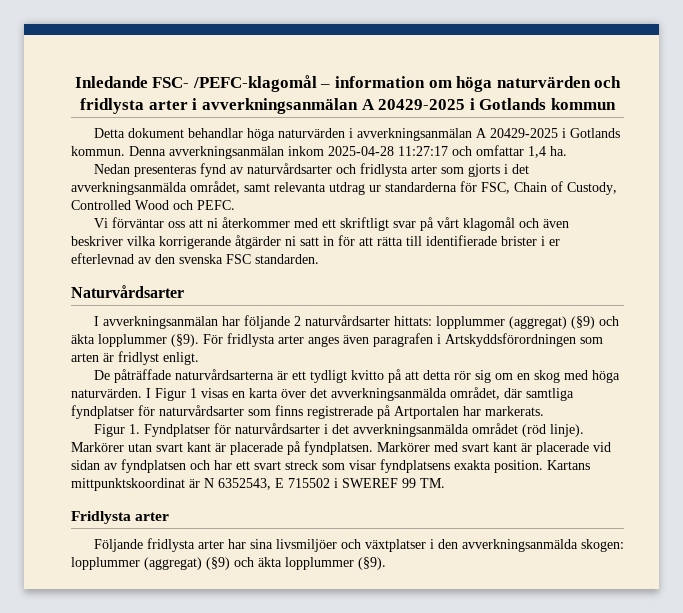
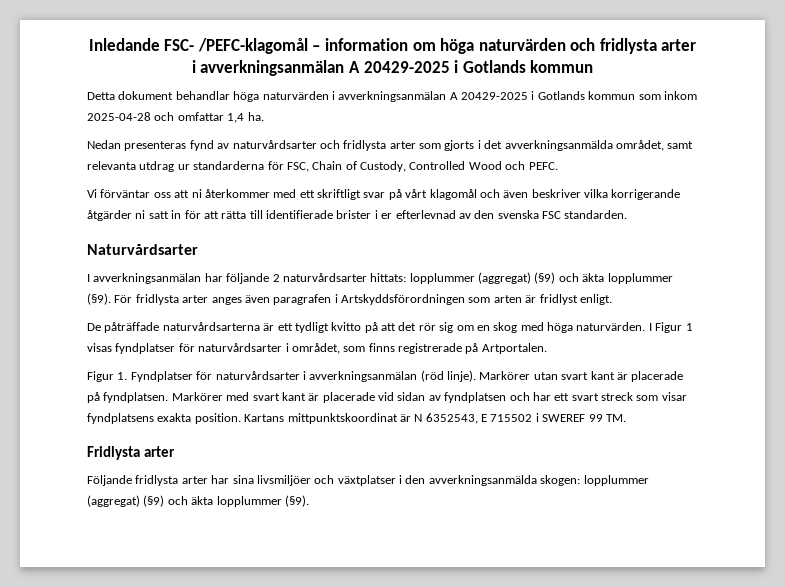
[71,146,284,159] kommun. Denna avverkningsanmälan -> [588,91,661,100] kommun som
[398,146,448,156] 11:27:17 -> (151, 116) none
[422,370,451,380] detta -> [398,322,417,331] det
[232,387,574,401] en karta över det avverkningsanmälda området, där samtliga -> (112, 347) none
(244, 410) none -> [285,343,340,354] i området,
[394,406,544,419] Artportalen har markerats. -> [481,343,547,354] Artportalen.
[331,423,518,437] det avverkningsanmälda området -> [309,371,418,382] avverkningsanmälan

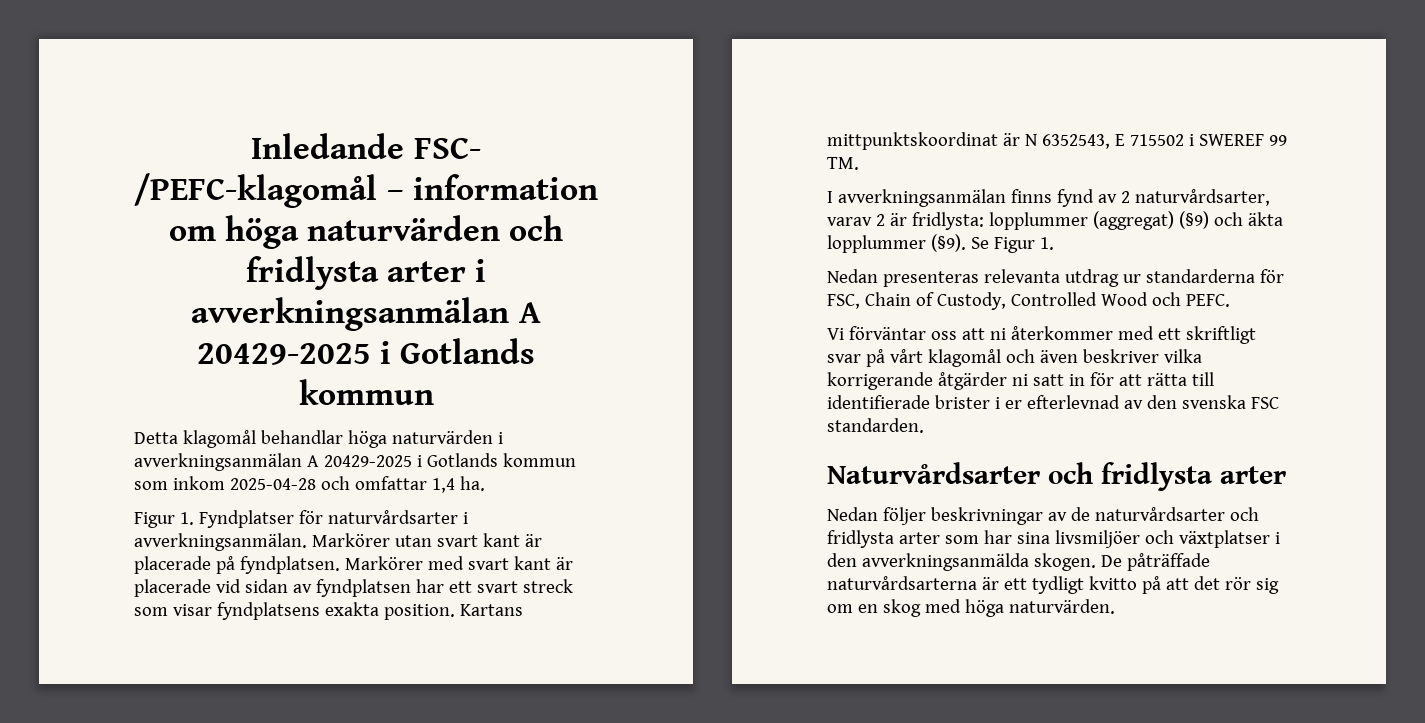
[118,91,174,100] dokument -> [182,430,256,448] klagomål
[87,140,694,151] Nedan presenteras fynd av naturvårdsarter och fridlysta arter som gjorts i det avverkningsanmälda området, samt -> [134,510,468,528] [134,533,542,551] [134,556,573,574] [134,579,573,597] [134,602,523,620] [827,132,1287,150] [827,157,859,170] [827,189,1270,207] [827,211,1283,230] [827,234,1054,253] [827,269,979,287] Figur 1. Fyndplatser för naturvårdsarter i avverkningsanmälan. Markörer utan svart kant är placerade på fyndplatsen. Markörer med svart kant är placerade vid sidan av fyndplatsen har ett svart streck som visar fyndplatsens exakta position. Kartans mittpunktskoordinat är N 6352543, E 715502 i SWEREF 99 TM. // I avverkningsanmälan finns fynd av 2 naturvårdsarter, varav 2 är fridlysta: lopplummer (aggregat) (§9) och äkta lopplummer (§9). Se Figur 1. // Nedan presenteras
[87,272,673,284] [87,293,612,305] // I avverkningsanmälan har följande 2 naturvårdsarter hittats: lopplummer (aggregat) (§9) och äkta lopplummer (§9). För fridlysta arter anges även paragrafen i Artskyddsförordningen som arten är fridlyst enligt. // -> [1048,462,1286,491] [827,507,1259,525] [827,530,1280,548] [827,553,1096,571] och fridlysta arter // Nedan följer beskrivningar av de naturvårdsarter och fridlysta arter som har sina livsmiljöer och växtplatser i den avverkningsanmälda skogen.
[648,322,693,333] [87,343,547,354] [87,370,684,382] [87,392,687,403] [87,413,626,424] [87,446,175,460] [87,475,649,486] [87,495,309,507] I Figur 1 visas fyndplatser för naturvårdsarter i området, som finns registrerade på Artportalen. // Figur 1. Fyndplatser för naturvårdsarter i avverkningsanmälan (röd linje). Markörer utan svart kant är placerade på fyndplatsen. Markörer med svart kant är placerade vid sidan av fyndplatsen och har ett svart streck som visar fyndplatsens exakta position. Kartans mittpunktskoordinat är N 6352543, E 715502 i SWEREF 99 TM. // Fridlysta arter // Följande fridlysta arter har sina livsmiljöer och växtplatser i den avverkningsanmälda skogen: lopplummer (aggregat) (§9) och äkta lopplummer (§9). -> (1115, 606) none

